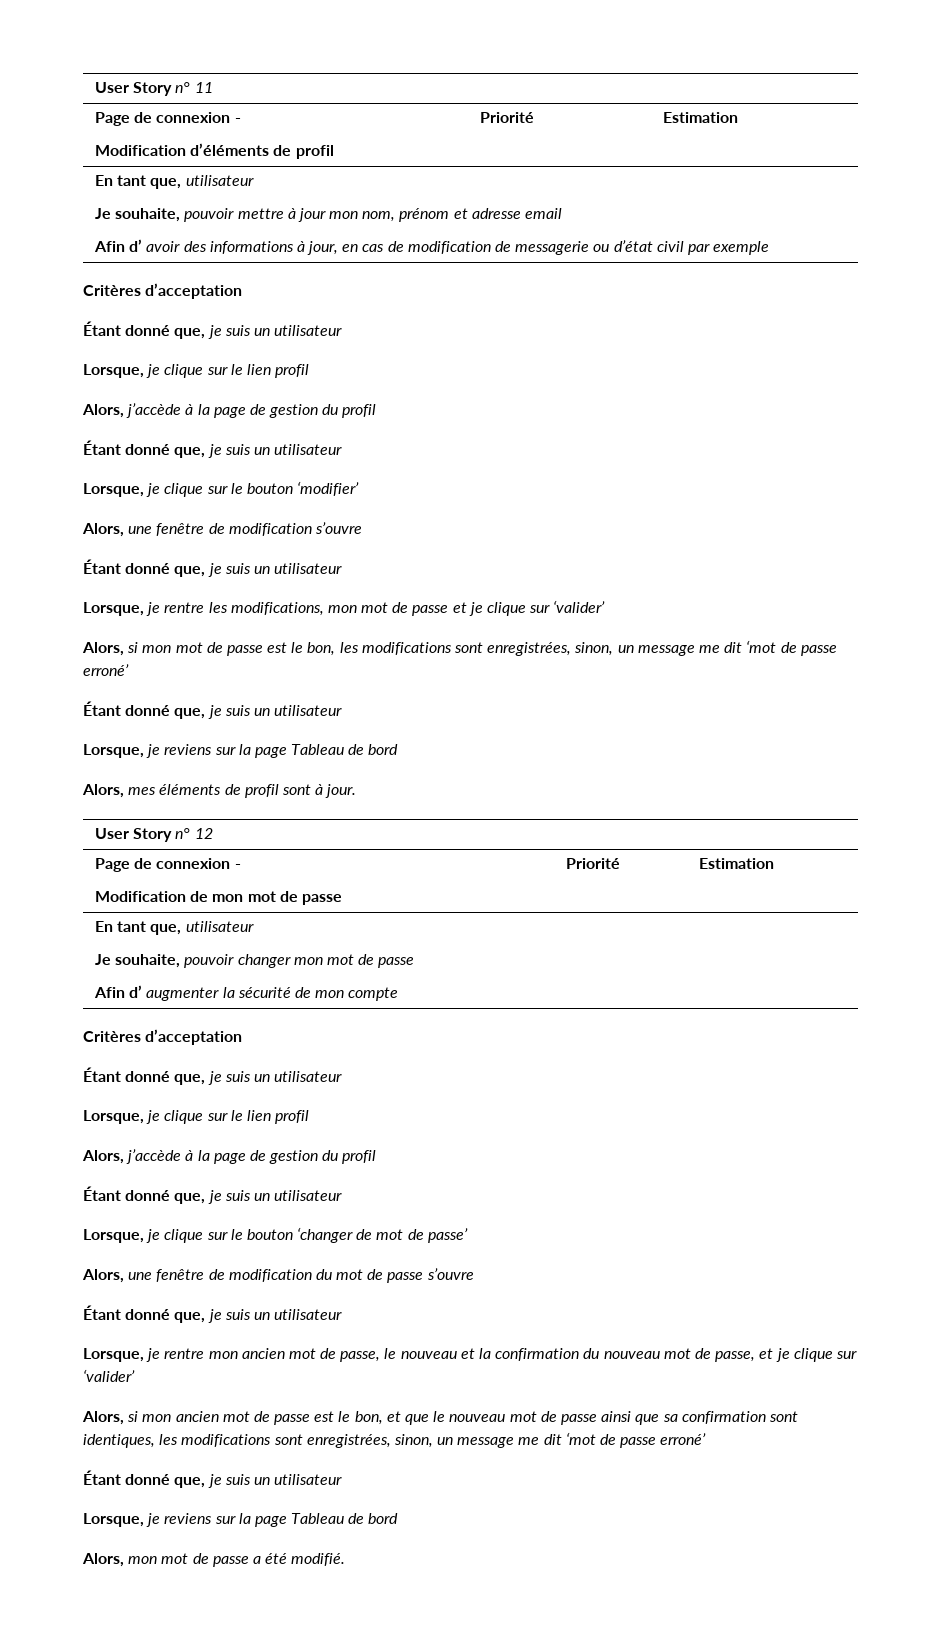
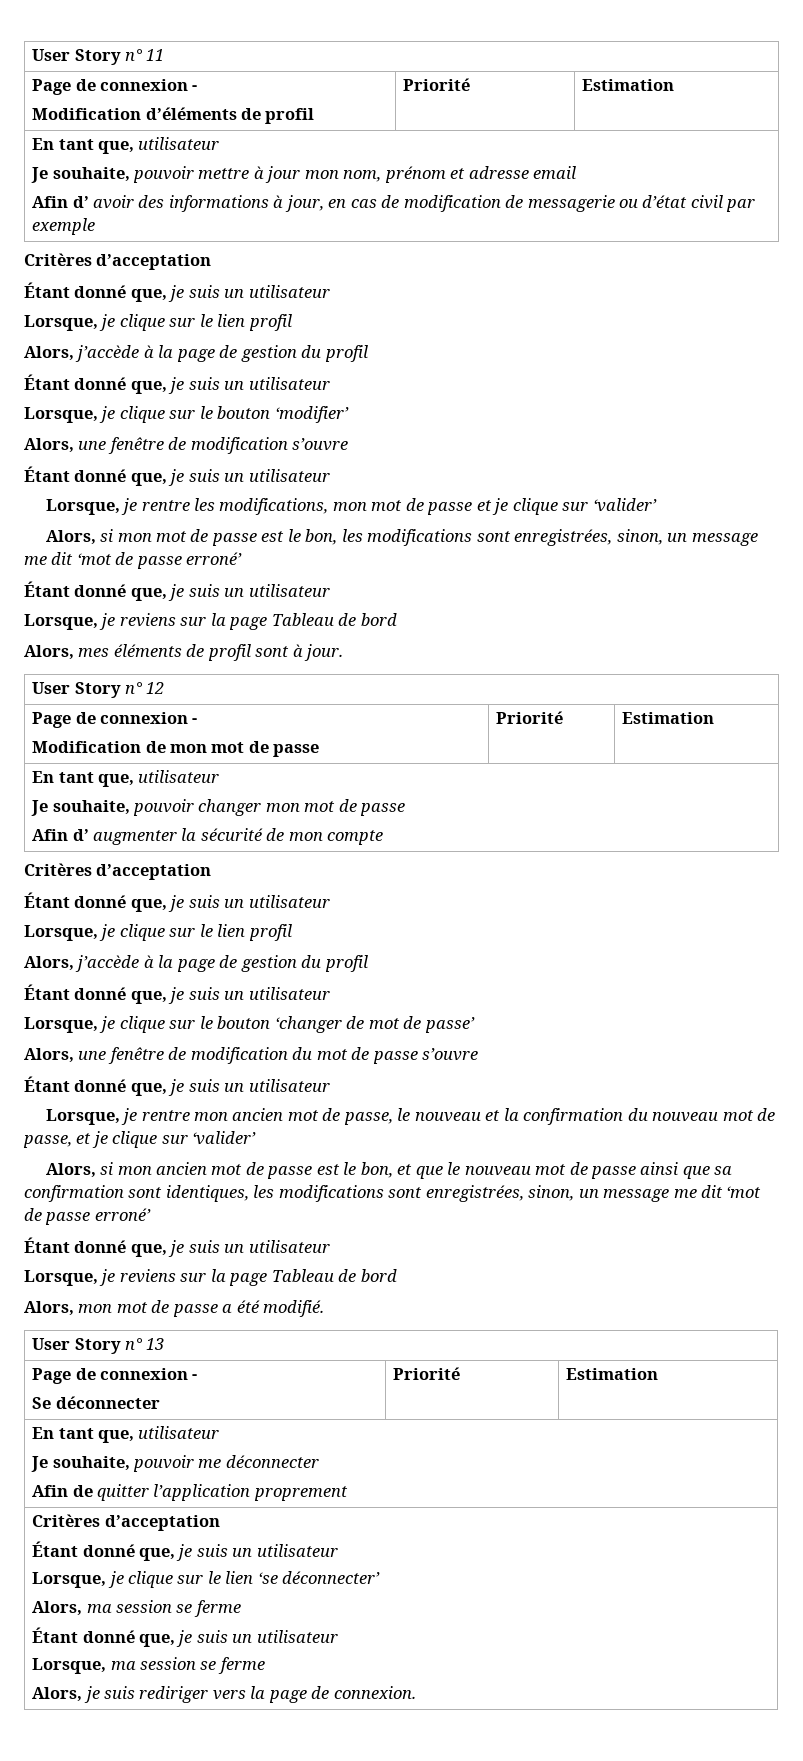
(346, 1559) none -> [32,1338,165,1354] [32,1368,198,1384] [32,1396,160,1409] [393,1367,461,1380] [566,1368,659,1380] [32,1426,220,1443] [31,1455,319,1472] [32,1484,348,1501] [32,1514,220,1531] [32,1541,338,1561] [32,1571,381,1588] [32,1600,241,1617] [32,1627,338,1647] [32,1657,265,1674] [32,1686,416,1703] // User Story n° 13 // Page de connexion - // Se déconnecter | Priorité | Estimation // En tant que, utilisateur // Je souhaite, pouvoir me déconnecter // Afin de quitter l’application proprement // Critères d’acceptation // Étant donné que, je suis un utilisateur // Lorsque, je clique sur le lien ‘se déconnecter’ // Alors, ma session se ferme // Étant donné que, je suis un utilisateur // Lorsque, ma session se ferme // Alors, je suis rediriger vers la page de connexion.

